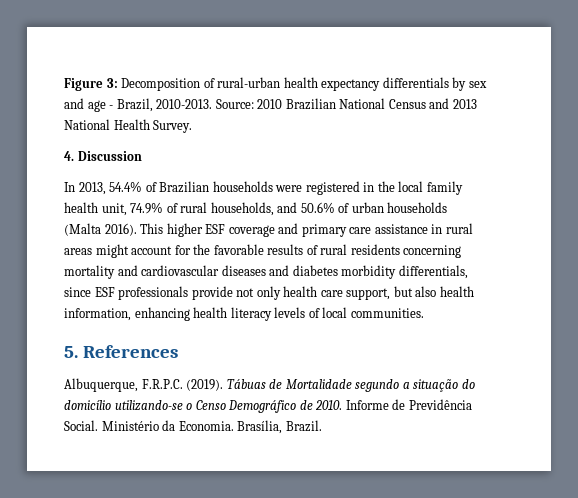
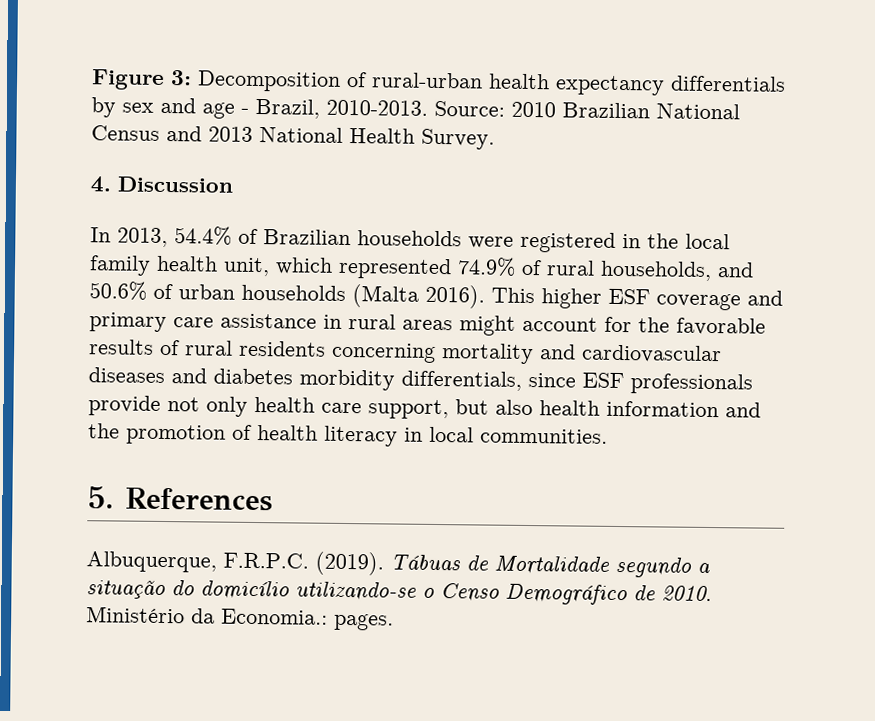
(127, 209) none -> [275,257,452,280] which represented
[64,307,320,321] information, enhancing health literacy levels of -> [606,400,761,418] [88,423,423,447] information and the promotion of health literacy in
[345,399,472,410] [64,420,322,434] Informe de Previdência Social. Ministério da Economia. Brasília, Brazil. -> [86,606,394,631] Ministério da Economia.: pages.

